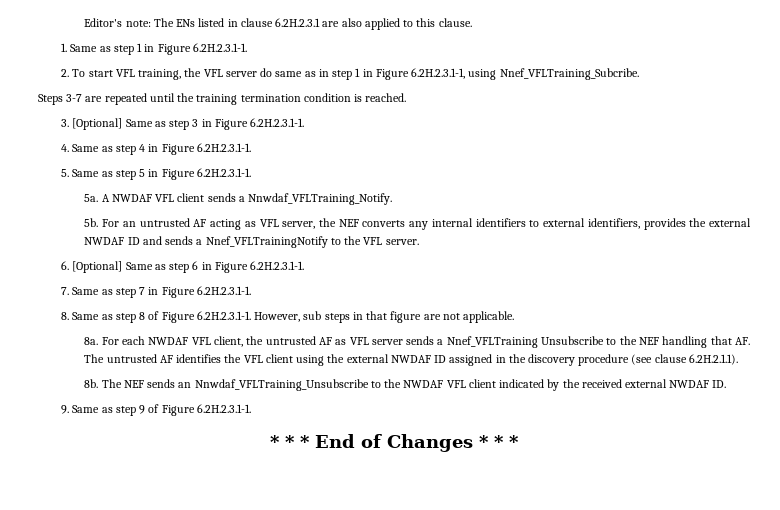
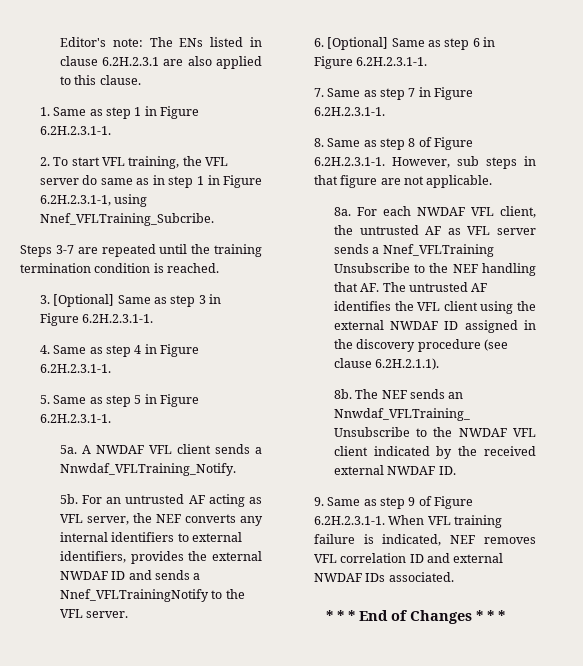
(251, 408) none -> [388,515,503,528] [313,534,536,546] [313,553,504,563] [313,572,454,582] When VFL training failure is indicated, NEF removes VFL correlation ID and external NWDAF IDs associated.

